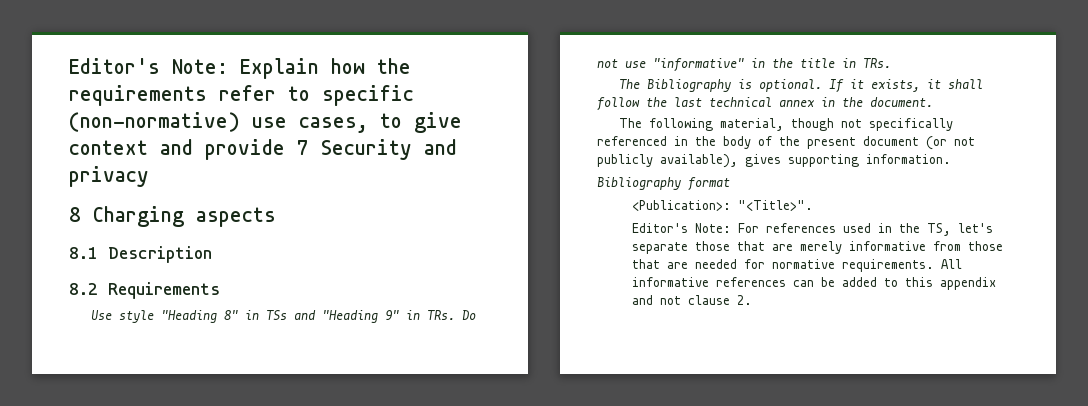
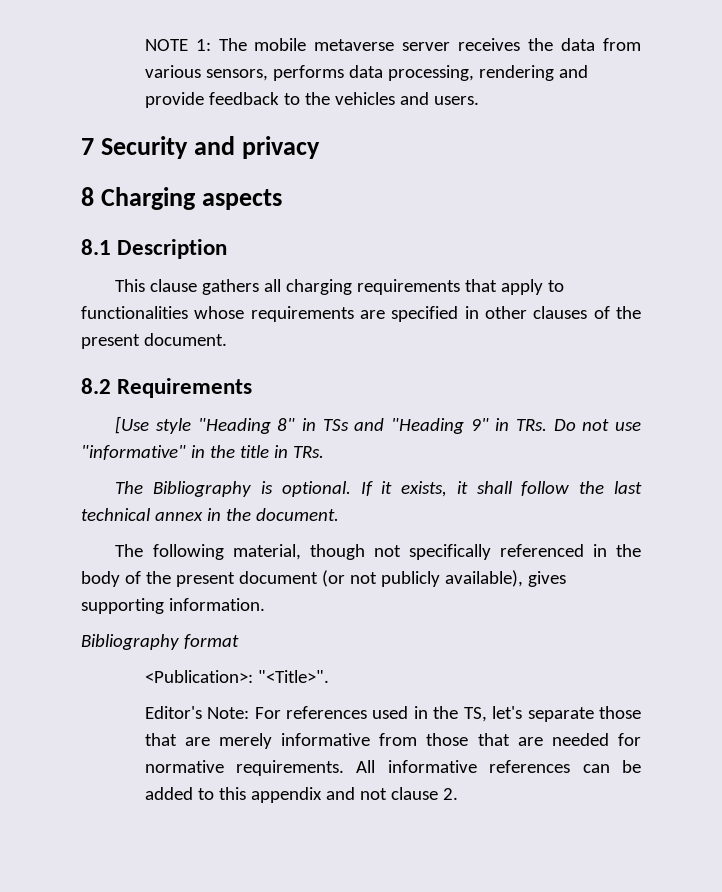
[69,58,411,79] [69,85,414,106] [69,112,462,133] [69,139,285,160] Editor's Note: Explain how the requirements refer to specific (non-normative) use cases, to give context and provide -> [144,38,641,51] [144,65,588,81] [144,92,479,108] NOTE 1: The mobile metaverse server receives the data from various sensors, performs data processing, rendering and provide feedback to the vehicles and users. //
(212, 254) none -> [115,279,565,295] [81,306,641,322] [81,333,227,349] // This clause gathers all charging requirements that apply to functionalities whose requirements are specified in other clauses of the present document.
[91,310,113,320] Use -> [115,416,150,434] [Use

